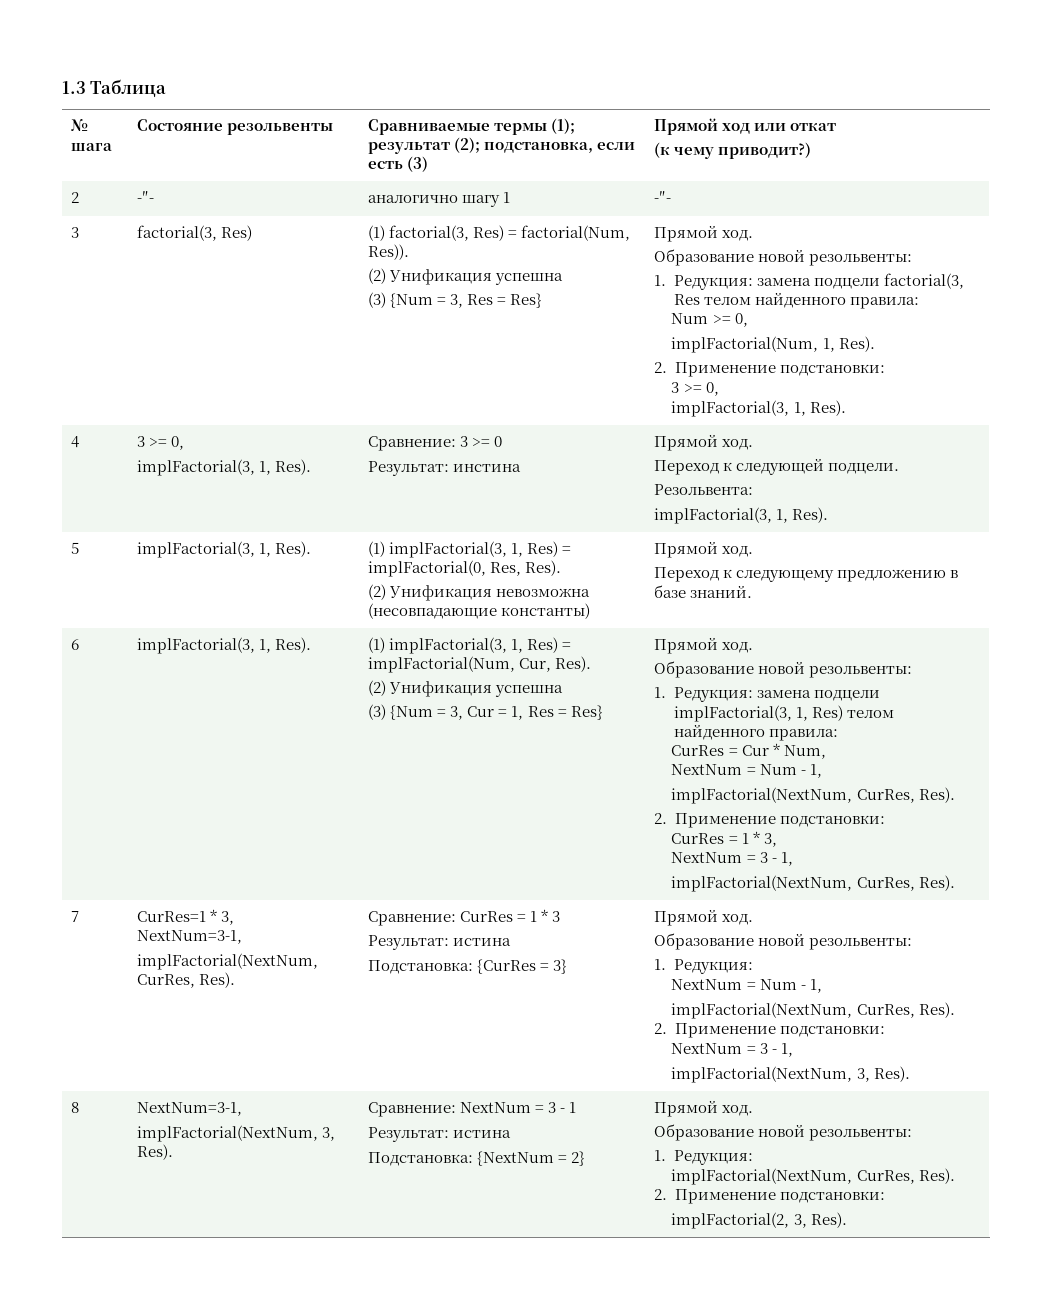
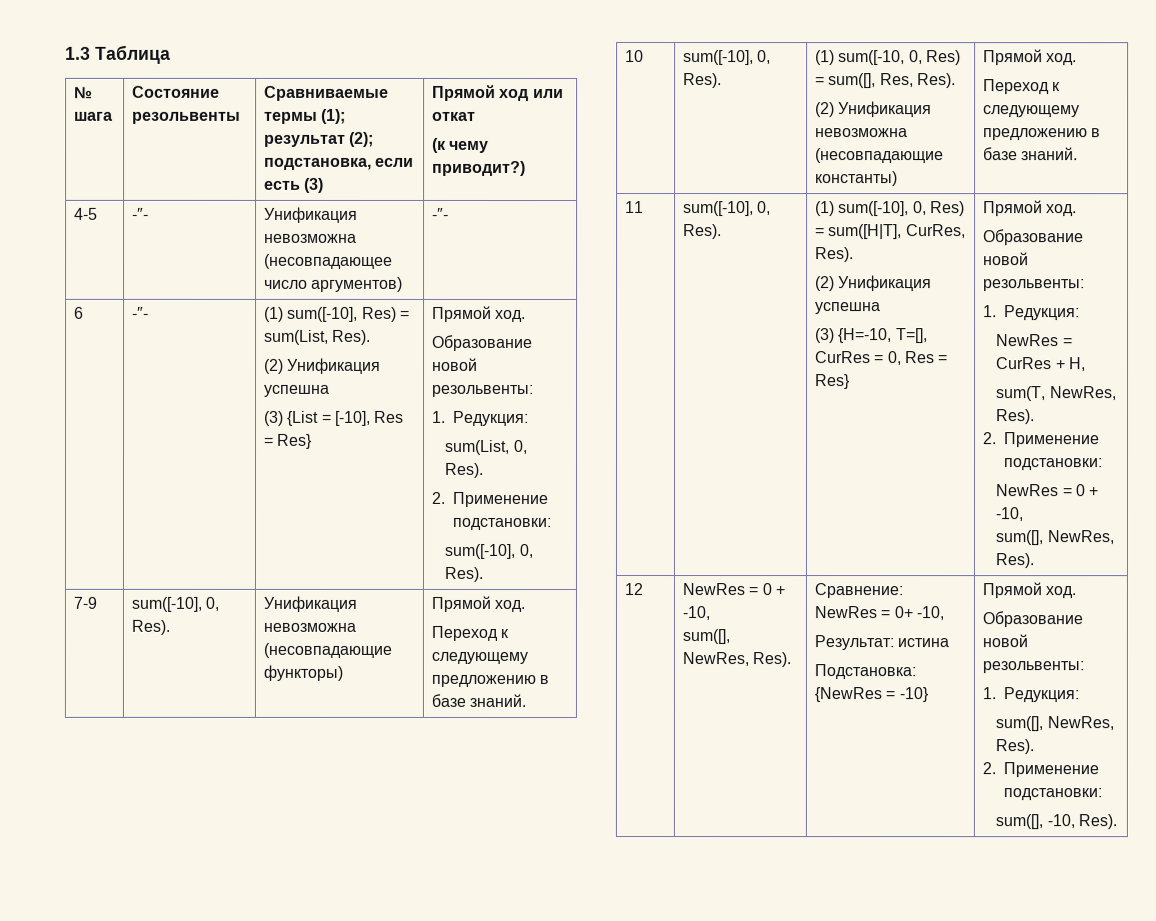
[71,192,80,203] [137,191,155,203] [368,192,511,207] [654,191,672,203] [71,227,80,238] [137,225,253,241] [368,225,631,241] [368,244,410,260] [368,268,564,285] [368,292,464,308] 2 | -″- | аналогично шагу 1 | -″- // 3 | factorial(3, Res) | (1) factorial(3, Res) = factorial(Num, Res)). // (2) Унификация успешна // (3) {Num = 3, -> [74,207,99,220] [132,207,150,220] [264,206,359,223] [264,233,358,243] [264,253,394,269] [264,276,404,292] [432,207,450,220] [74,306,85,319] [132,306,150,319] [264,306,411,322] [264,329,372,345] [264,357,382,374] [264,384,331,397] [264,410,372,426] 4-5 | -″- | Унификация невозможна (несовпадающее число аргументов) | -″- // 6 | -″- | (1) sum([-10], Res) = sum(List, Res). // (2) Унификация успешна // (3) {List = [-10],
[756,273,964,289] [673,292,919,309] [671,313,748,327] [671,336,875,353] [654,362,885,377] [671,382,719,396] [671,400,846,417] [71,436,80,448] [137,436,185,450] [137,459,312,476] [368,436,503,451] [368,461,522,476] [654,434,754,451] [654,458,900,475] [654,484,754,495] [654,507,829,524] [71,542,80,554] [137,541,312,558] [368,541,572,558] [368,560,487,577] замена подцели factorial(3, Res телом найденного правила: // Num >= 0, // implFactorial(Num, 1, Res). // 2. Применение подстановки: // 3 >= 0, // implFactorial(3, 1, Res). // 4 | 3 >= 0, // implFactorial(3, 1, Res). | Сравнение: 3 >= 0 // Результат: инстина | Прямой ход. // Переход к следующей подцели. // Резольвента: // implFactorial(3, 1, Res). // 5 | implFactorial(3, 1, Res). | (1) implFactorial(3, 1, Res) = implFactorial(0, -> [445,439,528,455] [444,462,484,478] [431,491,549,507] [452,517,552,530] [444,543,533,559] [444,566,484,582] [73,596,98,609] [131,596,220,612] [131,619,171,635] [263,595,358,612] [263,622,357,632] [263,642,393,658] [263,664,344,681] [431,595,526,612] [431,625,510,641] [431,651,529,664] [431,674,550,687] [431,693,527,707] [625,50,645,63] [683,50,772,66] [683,73,723,89] [815,50,962,66] [815,73,877,89] // sum(List, 0, Res). // 2. Применение подстановки: // sum([-10], 0, Res). // 7-9 | sum([-10], 0, Res). | Унификация невозможна (несовпадающие функторы) | Прямой ход. // Переход к следующему предложению в базе знаний. // 10 | sum([-10], 0, Res). | (1) sum([-10, 0, Res) = sum([],
[71,639,80,650] [137,637,312,654] [368,637,572,654] [368,656,592,673] [368,680,564,697] [368,704,524,720] 6 | implFactorial(3, 1, Res). | (1) implFactorial(3, 1, Res) = implFactorial(Num, Cur, Res). // (2) Унификация успешна // (3) {Num = 3, Cur = 1, -> [625,201,645,214] [683,201,772,217] [683,224,723,240] [815,201,966,217] [815,224,966,240] [815,247,855,263] [815,275,933,292] [815,302,882,315] [815,328,928,344] [815,351,902,366] 11 | sum([-10], 0, Res). | (1) sum([-10], 0, Res) = sum([H|T], CurRes, Res). // (2) Унификация успешна // (3) {H=-10, T=[], CurRes = 0,
[756,690,880,701] [673,705,894,722] [673,724,838,741] [671,743,826,759] [671,764,822,778] [671,787,955,804] [654,813,885,828] [671,831,777,847] [671,852,793,866] [671,875,955,892] [71,911,80,922] [137,909,235,925] [137,930,243,944] [137,953,319,970] [137,972,236,988] [368,909,561,926] [368,935,512,950] [368,959,568,974] [654,909,754,926] [654,933,913,950] [654,959,753,974] [671,979,822,993] [671,1002,955,1019] [654,1023,885,1038] [671,1043,793,1057] [671,1066,910,1083] [71,1102,80,1113] [137,1102,243,1116] [137,1125,336,1142] [137,1144,174,1160] [368,1102,577,1117] [368,1127,512,1142] [368,1151,586,1166] [654,1100,754,1117] [654,1124,913,1141] [654,1150,753,1165] [671,1168,955,1185] [654,1189,885,1204] [671,1212,807,1229] замена подцели implFactorial(3, 1, Res) телом найденного правила: // CurRes = Cur * Num, // NextNum = Num - 1, // implFactorial(NextNum, CurRes, Res). // 2. Применение подстановки: // CurRes = 1 * 3, // NextNum = 3 - 1, // implFactorial(NextNum, CurRes, Res). // 7 | CurRes=1 * 3, // NextNum=3-1, // implFactorial(NextNum, CurRes, Res). | Сравнение: CurRes = 1 * 3 // Результат: истина // Подстановка: {CurRes = 3} | Прямой ход. // Образование новой резольвенты: // 1. Редукция: // NextNum = Num - 1, // implFactorial(NextNum, CurRes, Res). // 2. Применение подстановки: // NextNum = 3 - 1, // implFactorial(NextNum, 3, Res). // 8 | NextNum=3-1, // implFactorial(NextNum, 3, Res). | Сравнение: NextNum = 3 - 1 // Результат: истина // Подстановка: {NextNum = 2} | Прямой ход. // Образование новой резольвенты: // 1. Редукция: // implFactorial(NextNum, CurRes, Res). // 2. Применение подстановки: // implFactorial(2, 3, -> [996,334,1073,347] [996,357,1087,372] [996,386,1117,402] [996,409,1036,425] [983,432,1101,448] [1003,458,1104,471] [995,484,1099,497] [995,507,1024,522] [995,530,1114,546] [995,553,1035,569] [624,583,644,596] [682,583,786,596] [682,606,711,621] [682,629,731,645] [682,652,792,668] [814,583,904,599] [814,606,945,621] [814,635,950,651] [814,664,917,680] [814,687,929,703] [982,582,1077,599] [982,611,1084,628] [982,634,1029,648] [982,661,1085,674] [982,687,1080,703] [995,716,1114,732] [995,739,1035,755] [982,762,1100,778] [1003,788,1103,801] [995,814,1075,830] // NewRes = CurRes + H, // sum(T, NewRes, Res). // 2. Применение подстановки: // NewRes = 0 + -10, // sum([], NewRes, Res). // 12 | NewRes = 0 + -10, // sum([], NewRes, Res). | Сравнение: NewRes = 0+ -10, // Результат: истина // Подстановка: {NewRes = -10} | Прямой ход. // Образование новой резольвенты: // 1. Редукция: // sum([], NewRes, Res). // 2. Применение подстановки: // sum([], -10,

